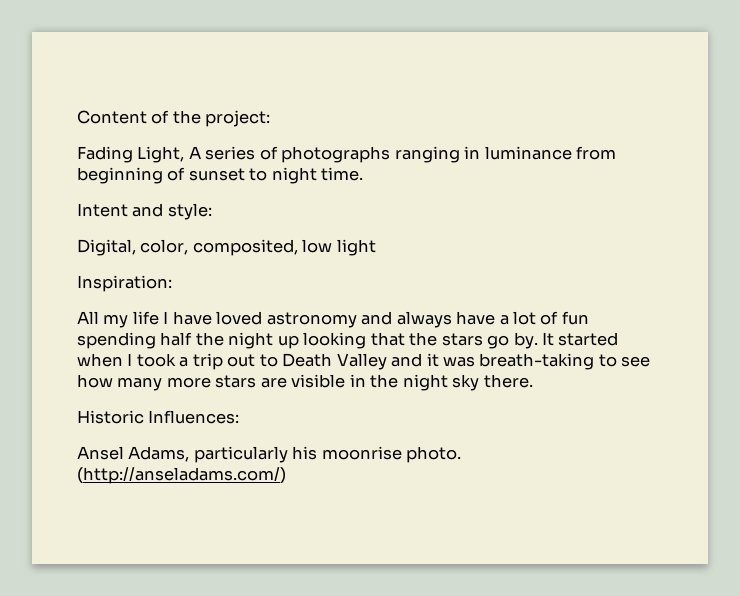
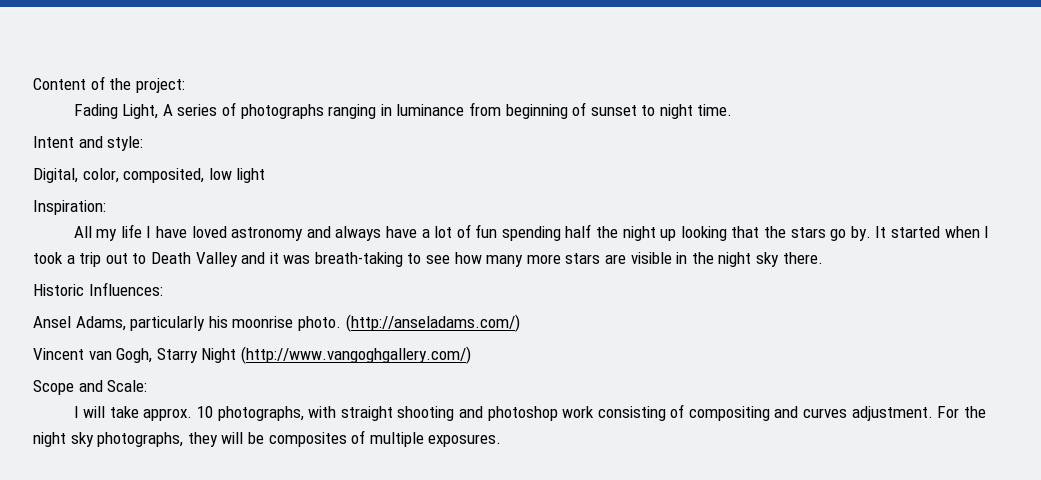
(286, 475) none -> [33,346,471,364] [33,380,148,395] [73,404,986,421] [33,430,502,447] // Vincent van Gogh, Starry Night (http://www.vangoghgallery.com/) // Scope and Scale: // I will take approx. 10 photographs, with straight shooting and photoshop work consisting of compositing and curves adjustment. For the night sky photographs, they will be composites of multiple exposures.

